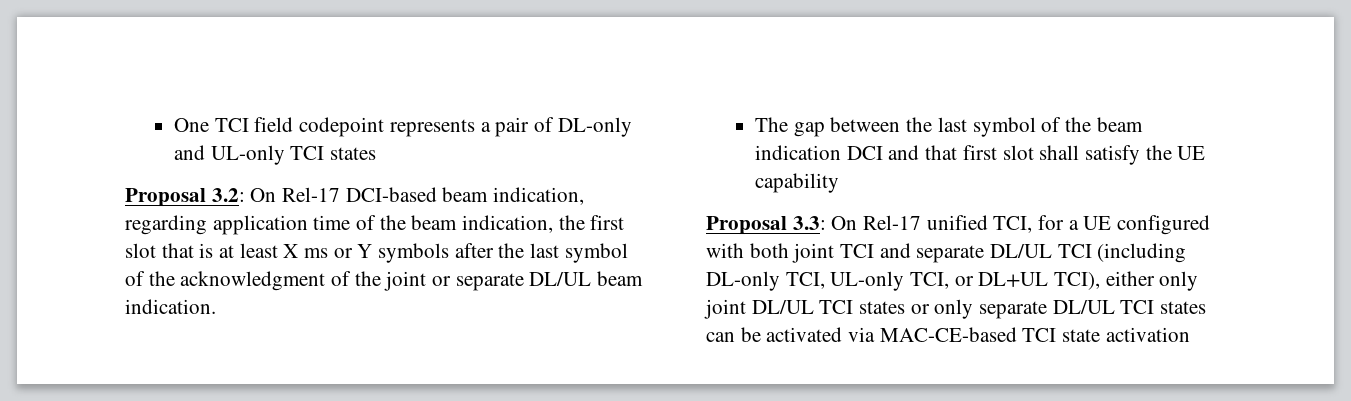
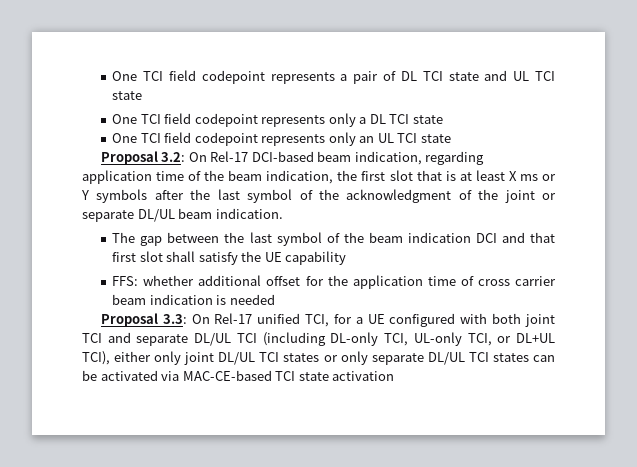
[557,117,632,137] [174,145,377,165] DL-only and UL-only TCI states -> [400,70,555,81] [112,91,143,100] [112,113,443,127] [112,132,451,146] DL TCI state and UL TCI state // One TCI field codepoint represents only a DL TCI state // One TCI field codepoint represents only an UL TCI state
(840, 183) none -> [112,275,557,289] [112,294,275,305] // FFS: whether additional offset for the application time of cross carrier beam indication is needed

